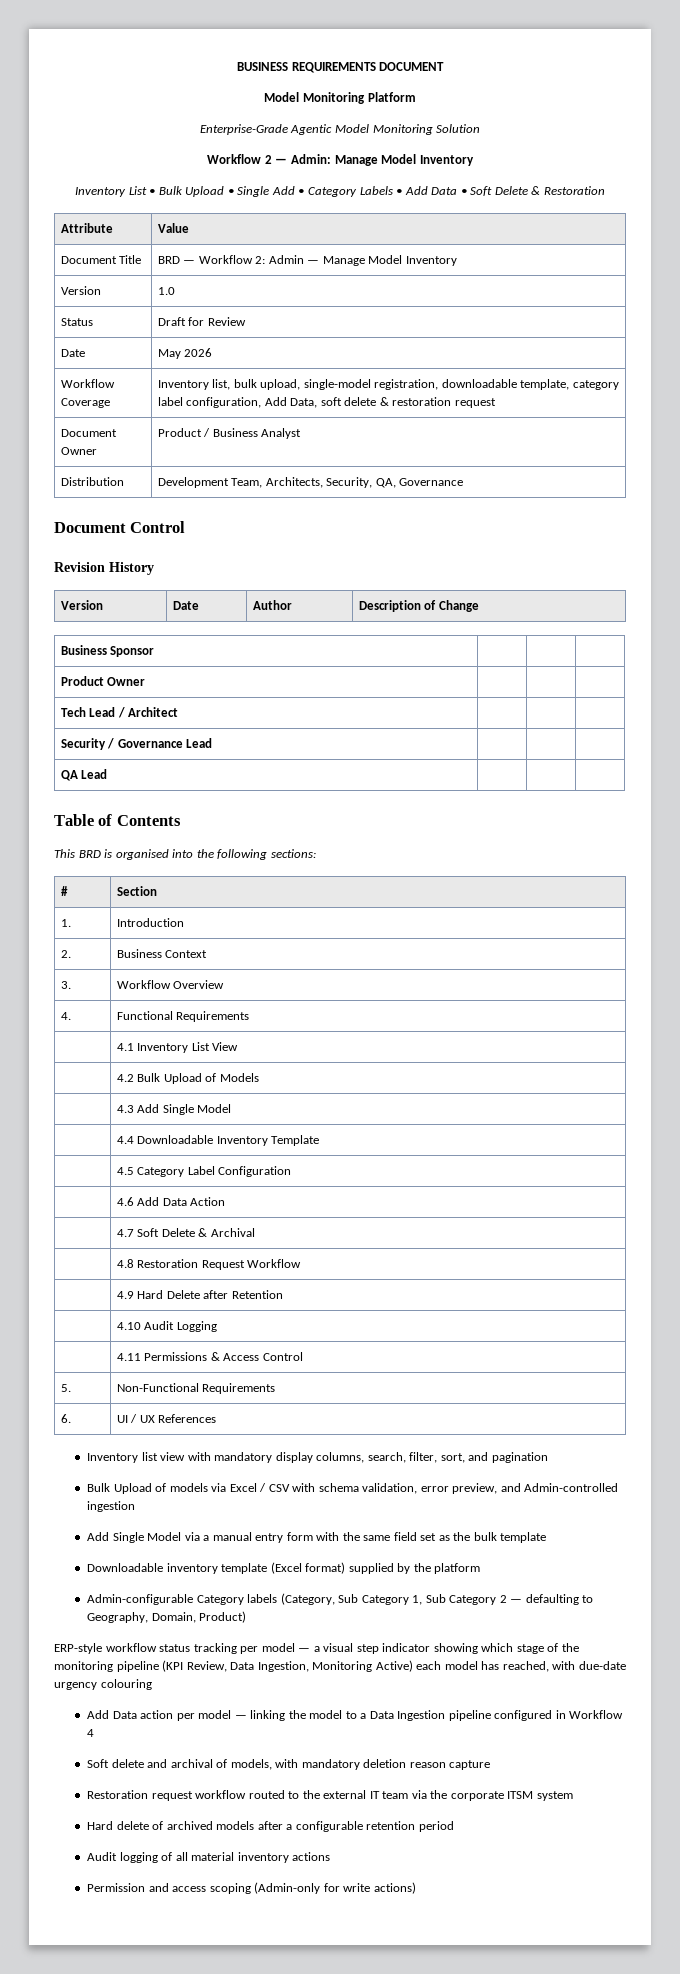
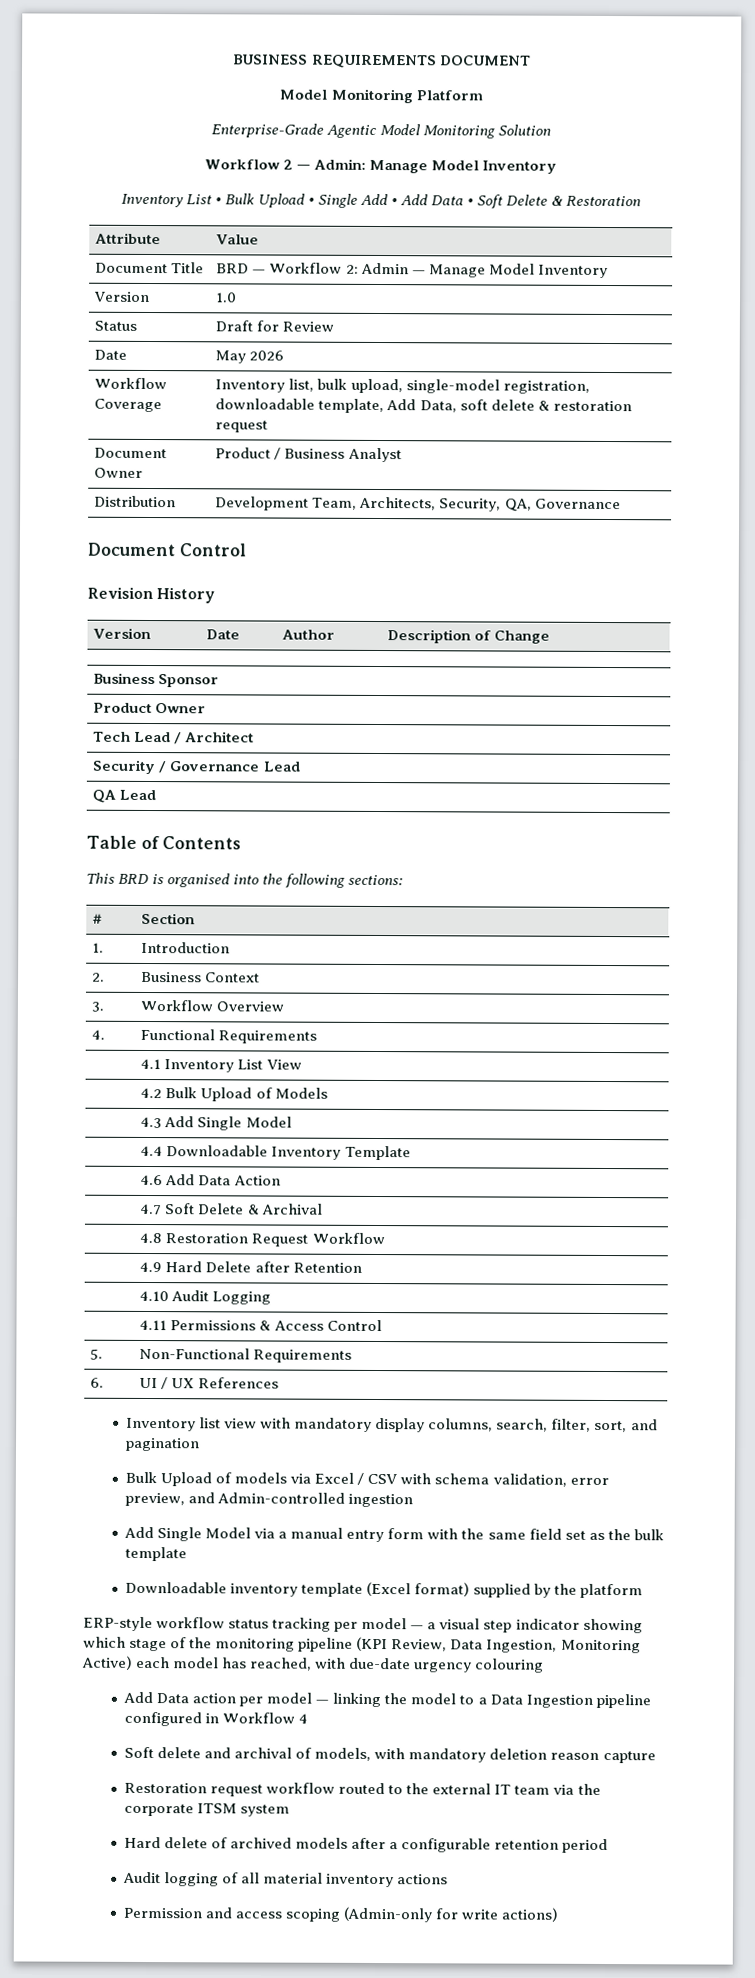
[308,186,403,197] Category Labels • -> (399, 202) none
[572,380,619,390] [157,397,262,408] category label configuration, -> (385, 406) none
[116,1166,292,1177] // | 4.5 Category Label Configuration -> (412, 1153) none
[87,1593,594,1605] [87,1611,247,1623] // Admin-configurable Category labels (Category, Sub Category 1, Sub Category 2 — defaulting to Geography, Domain, Product) -> (644, 1591) none

